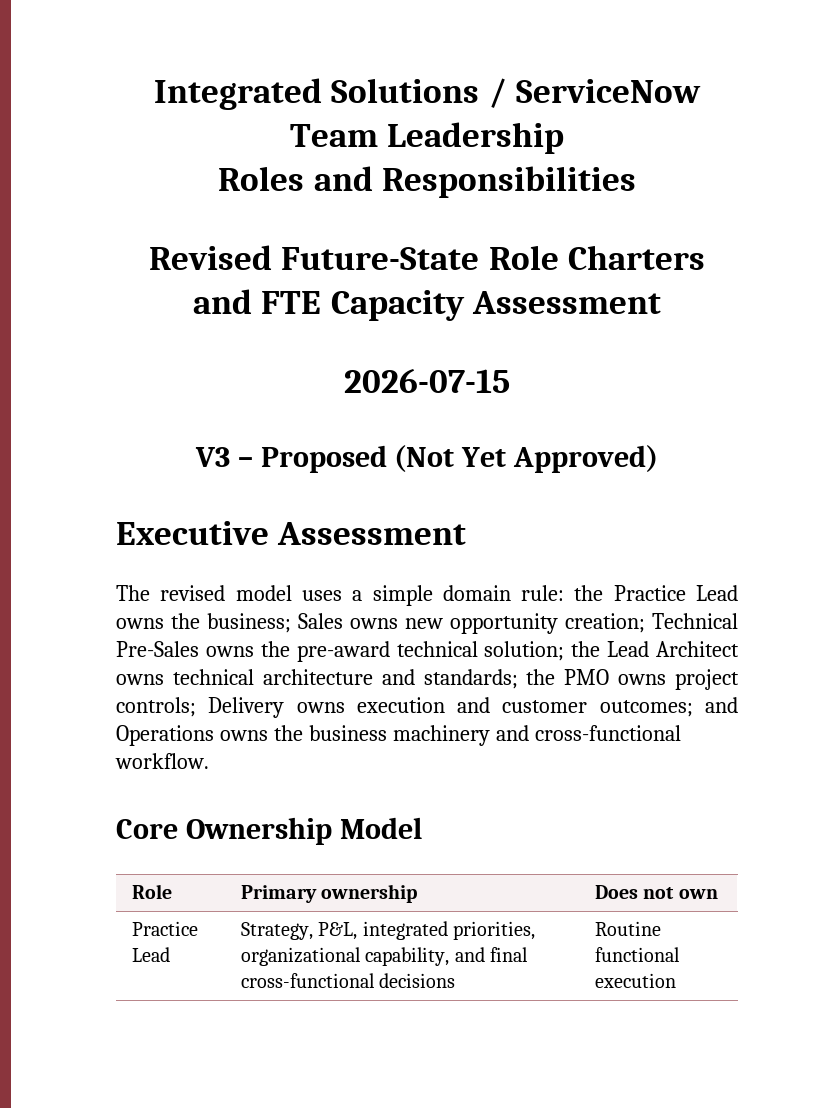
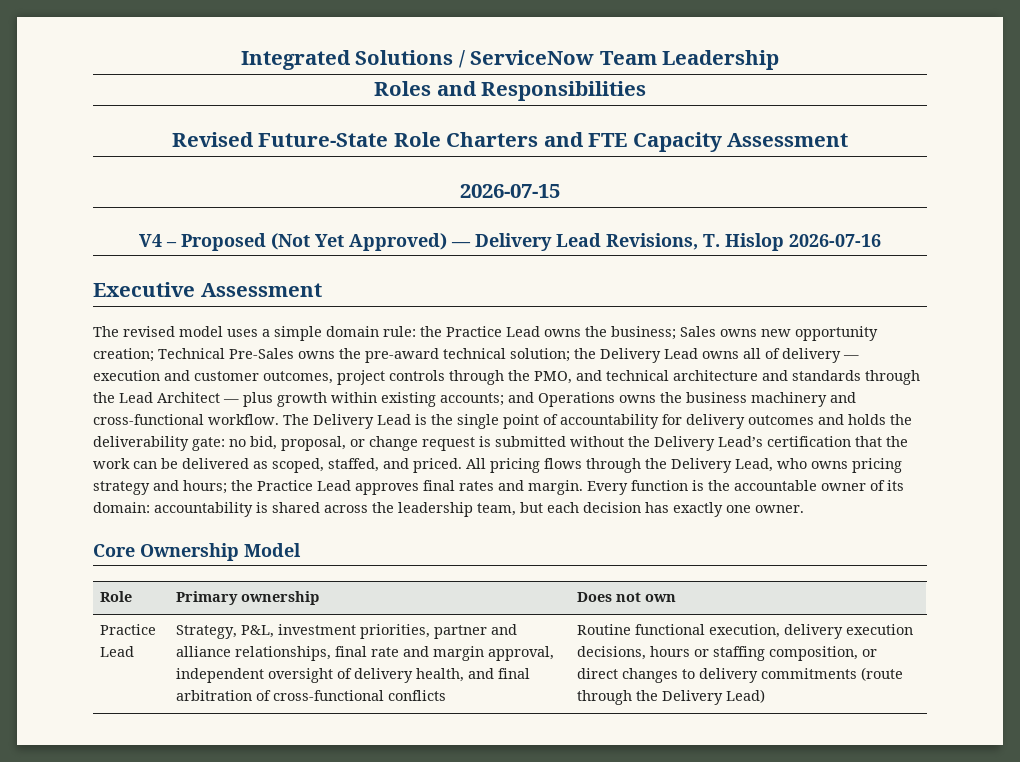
[194,447,230,467] V3 -> [139,234,162,247] V4
(659, 459) none -> [451,233,881,251] — Delivery Lead Revisions, T. Hislop 2026-07-16
[607,641,739,657] [116,669,739,690] [116,697,693,718] Lead Architect owns technical architecture and standards; the PMO owns project controls; Delivery owns execution and customer outcomes; -> [600,348,859,363] [93,370,920,385] [93,392,504,407] Delivery Lead owns all of delivery — execution and customer outcomes, project controls through the PMO, and technical architecture and standards through the Lead Architect — plus growth within existing accounts;
(209, 761) none -> [283,414,912,429] [93,436,908,451] [93,458,902,473] [93,480,904,495] [93,502,804,517] The Delivery Lead is the single point of accountability for delivery outcomes and holds the deliverability gate: no bid, proposal, or change request is submitted without the Delivery Lead’s certification that the work can be delivered as scoped, staffed, and priced. All pricing flows through the Delivery Lead, who owns pricing strategy and hours; the Practice Lead approves final rates and margin. Every function is the accountable owner of its domain: accountability is shared across the leadership team, but each decision has exactly one owner.
[362,921,536,940] [240,947,529,966] [240,973,456,988] [594,921,661,936] [594,947,680,962] [594,973,676,988] integrated priorities, organizational capability, and final cross-functional decisions | Routine functional execution -> [277,624,517,639] [175,646,554,661] [175,668,530,683] [175,690,446,701] [576,624,913,639] [576,646,877,661] [576,667,903,683] [576,689,765,705] investment priorities, partner and alliance relationships, final rate and margin approval, independent oversight of delivery health, and final arbitration of cross-functional conflicts | Routine functional execution, delivery execution decisions, hours or staffing composition, or direct changes to delivery commitments (route through the Delivery Lead)

